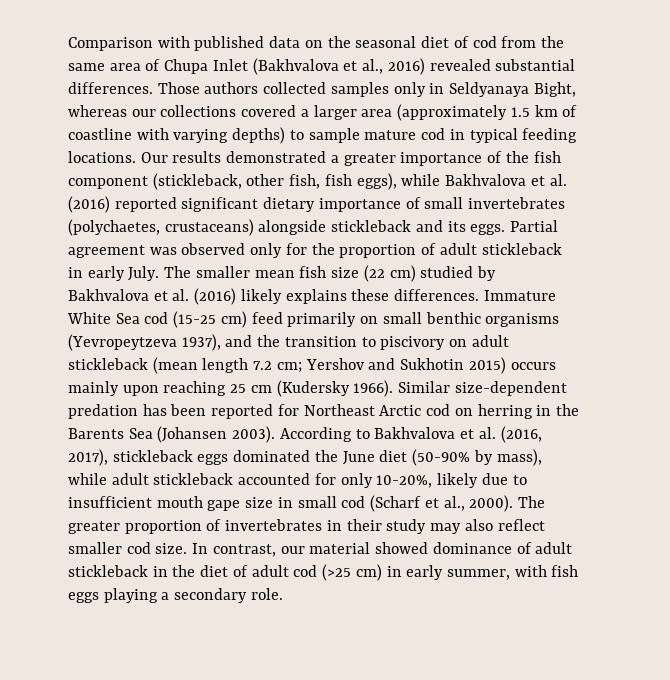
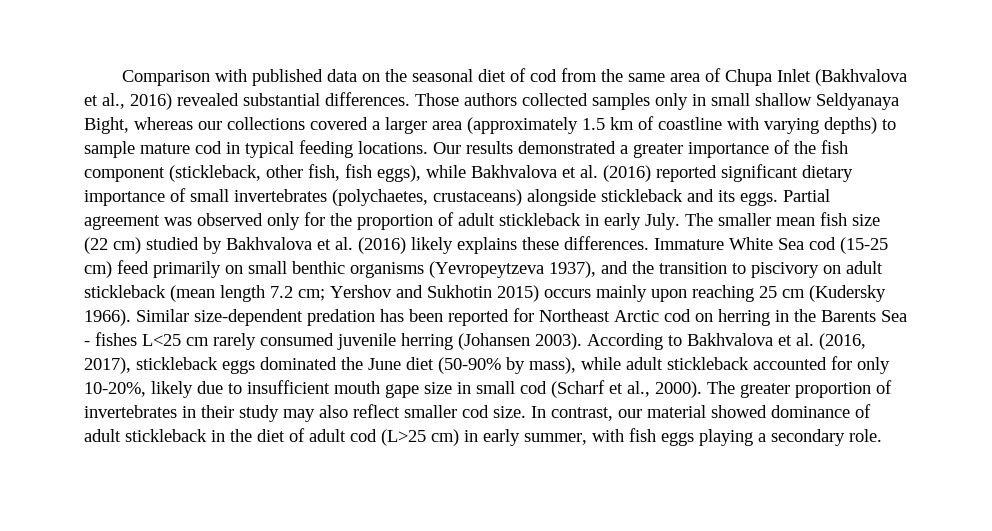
(445, 88) none -> [711,93,812,106] small shallow
(153, 433) none -> [84,332,453,350] - fishes L<25 cm rarely consumed juvenile herring
[322,564,352,581] (>25 -> [381,429,426,446] (L>25

